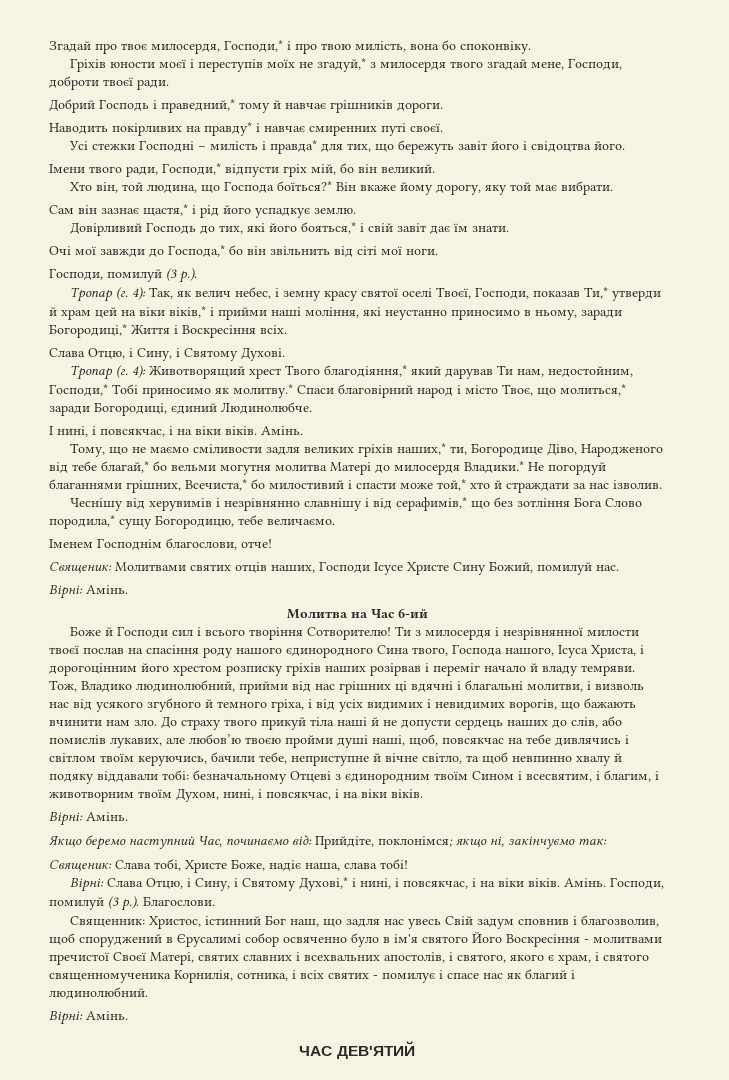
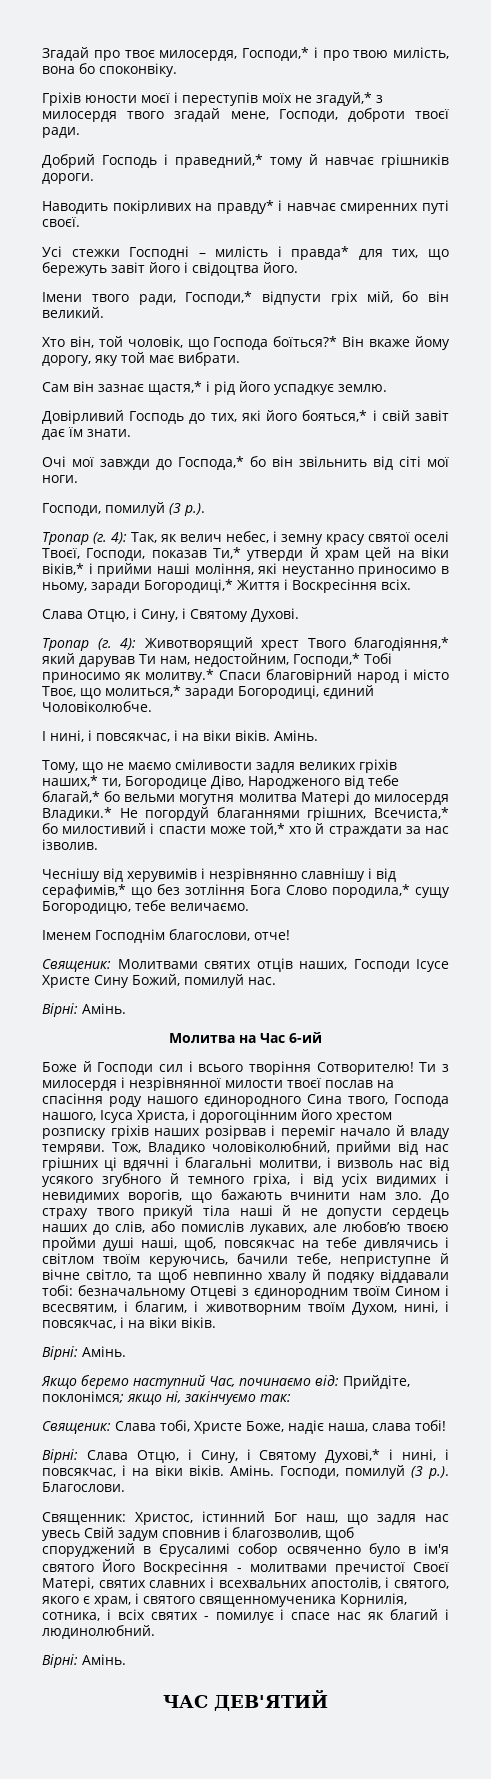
[147,185,198,193] людина, -> [127,336,183,348] чоловік,
[221,402,312,414] Людинолюбче. -> [42,701,152,712] Чоловіколюбче.
[136,680,235,692] людинолюбний, -> [211,1141,330,1153] чоловіколюбний,

